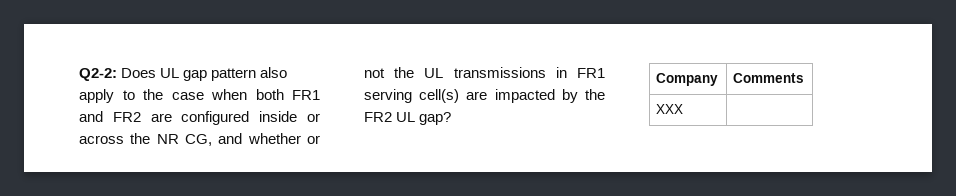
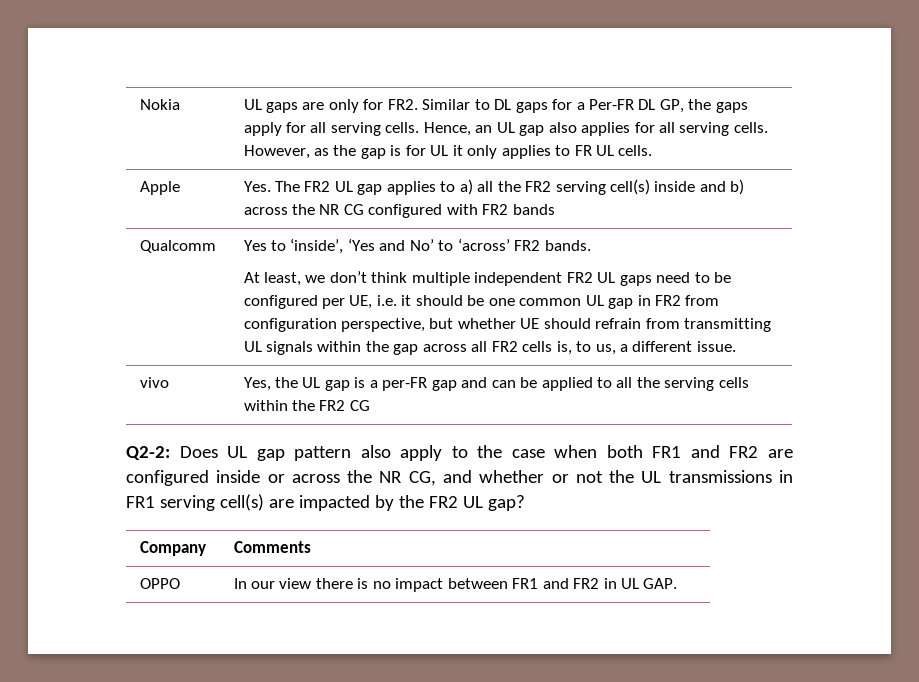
(79, 74) none -> [139,99,180,110] [243,99,748,113] [243,122,768,136] [243,145,653,159] [139,181,180,195] [243,179,745,195] [243,204,555,218] [139,240,216,253] [243,238,591,254] [243,271,731,286] [243,295,720,309] [243,318,772,332] [243,341,736,355] [139,377,169,388] [243,377,749,391] [243,400,370,411] Nokia | UL gaps are only for FR2. Similar to DL gaps for a Per-FR DL GP, the gaps apply for all serving cells. Hence, an UL gap also applies for all serving cells. However, as the gap is for UL it only applies to FR UL cells. // Apple | Yes. The FR2 UL gap applies to a) all the FR2 serving cell(s) inside and b) across the NR CG configured with FR2 bands // Qualcomm | Yes to ‘inside’, ‘Yes and No’ to ‘across’ FR2 bands. // At least, we don’t think multiple independent FR2 UL gaps need to be configured per UE, i.e. it should be one common UL gap in FR2 from configuration perspective, but whether UE should refrain from transmitting UL signals within the gap across all FR2 cells is, to us, a different issue. // vivo | Yes, the UL gap is a per-FR gap and can be applied to all the serving cells within the FR2 CG //
[656,104,684,114] XXX | -> [139,578,180,589] [233,578,678,592] OPPO | In our view there is no impact between FR1 and FR2 in UL GAP.

